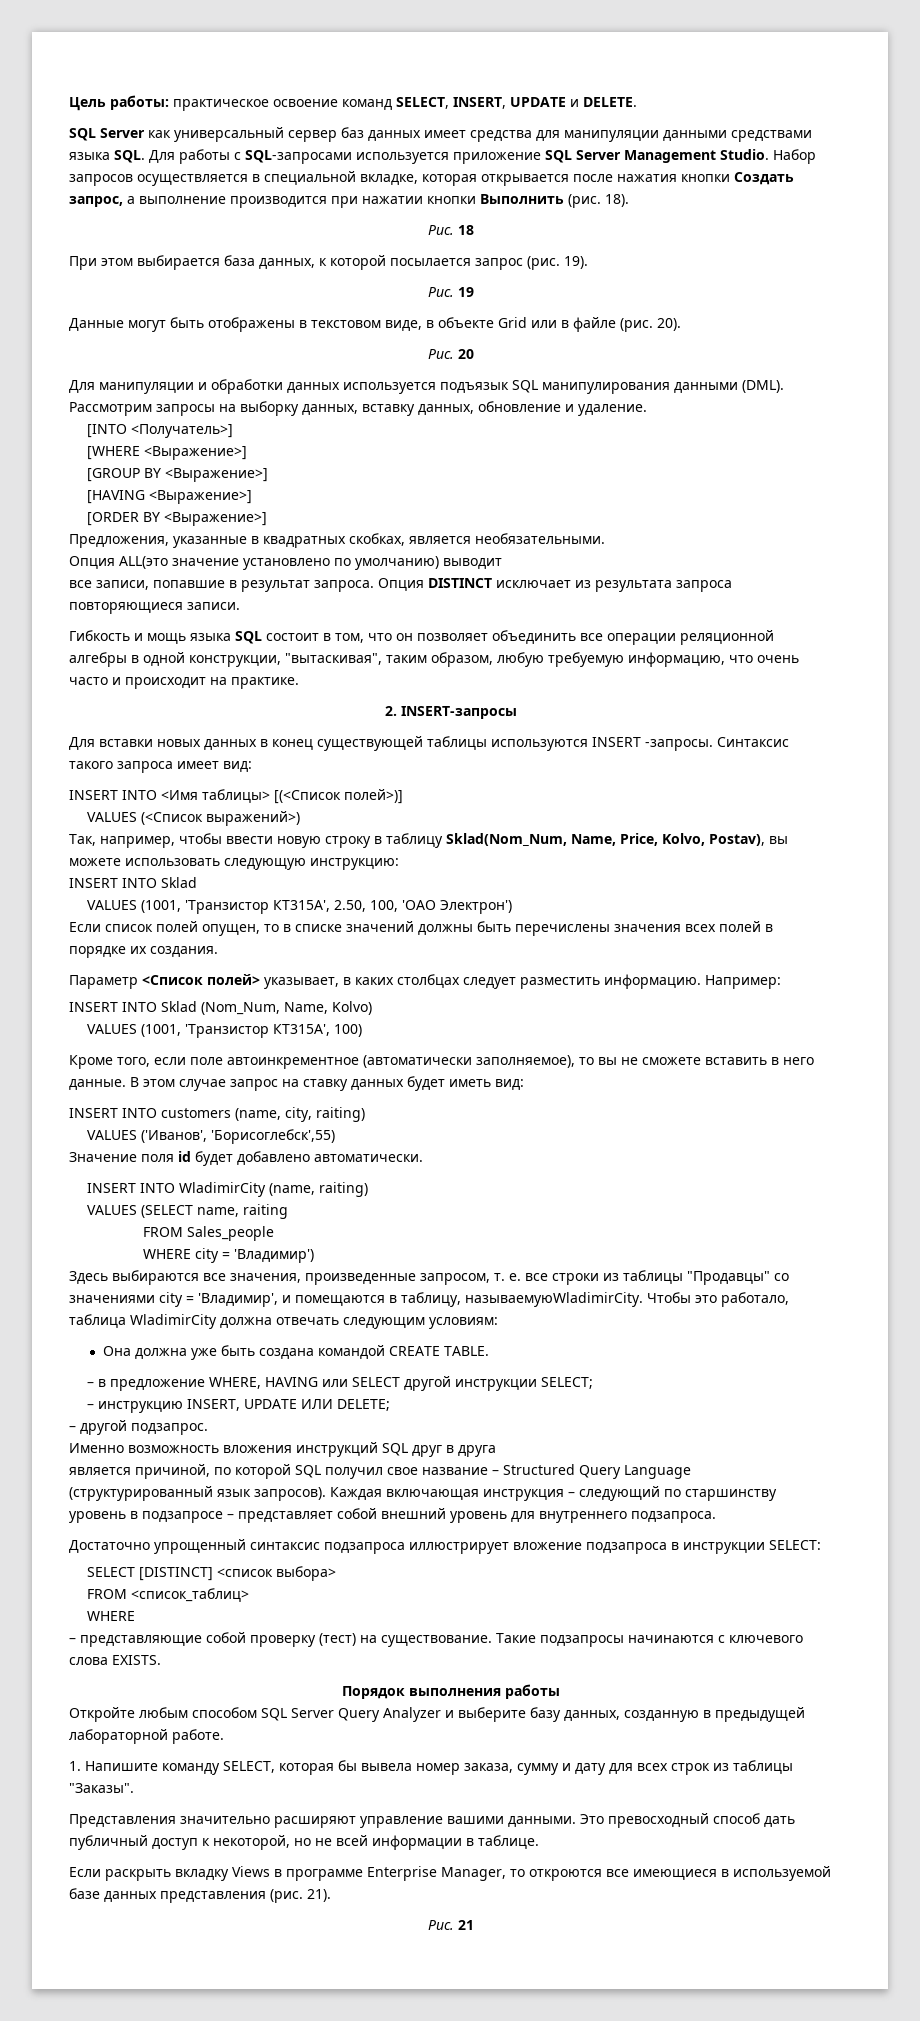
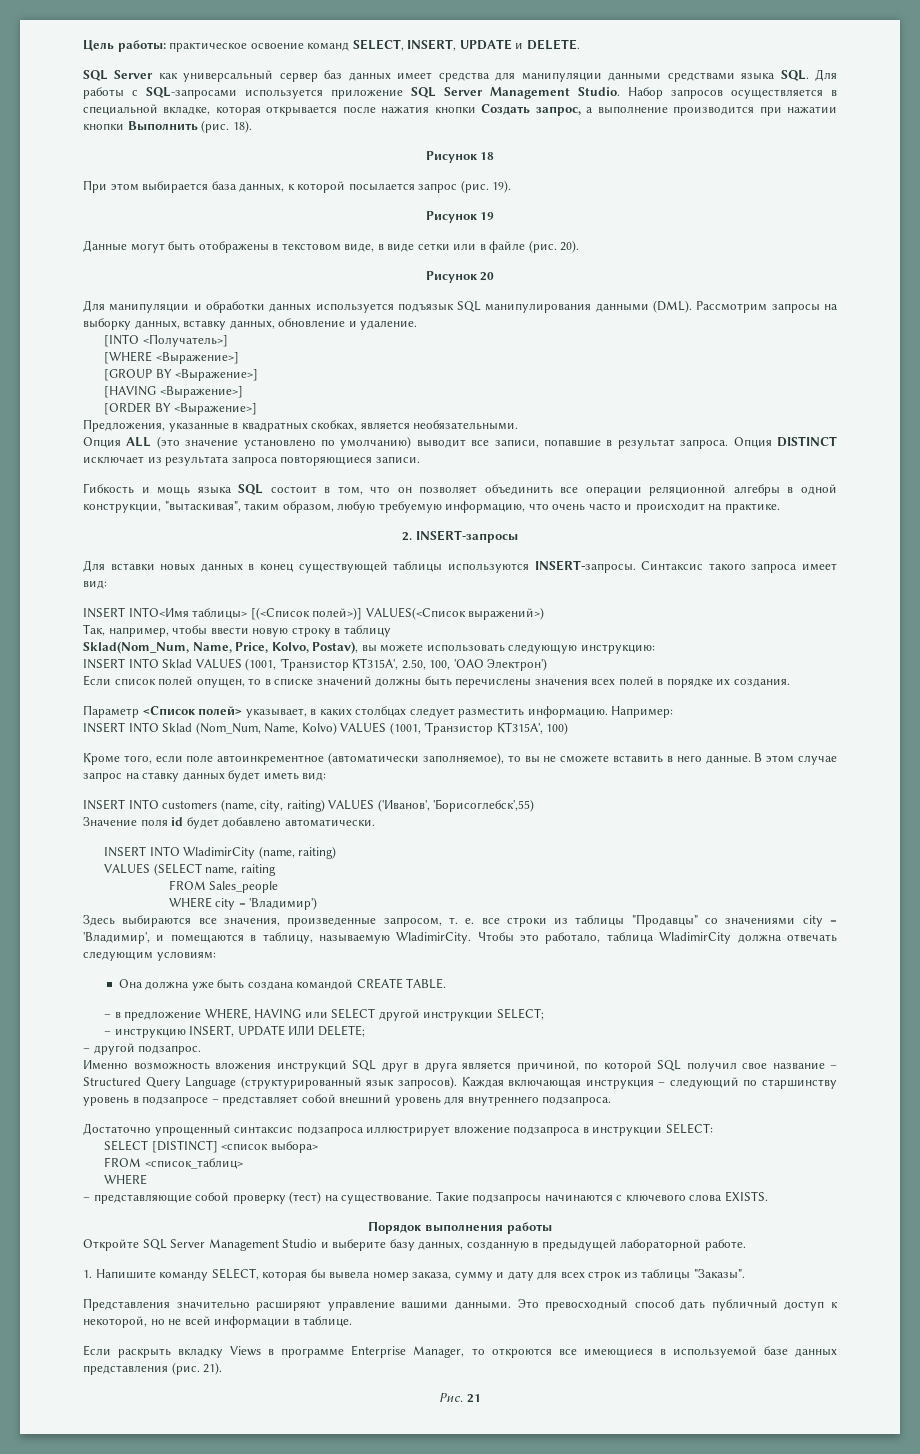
[427,225,454,235] Рис. -> [425,151,477,163] Рисунок
[427,287,454,297] Рис. -> [425,211,477,223] Рисунок
[438,317,527,328] объекте Grid -> [387,243,450,252] виде сетки
[427,349,454,359] Рис. -> [425,271,477,283] Рисунок
[119,556,168,569] ALL(это -> [126,436,180,449] ALL (это
(502, 563) // -> (466, 443) none
[592,737,713,751] INSERT -запросы. -> [534,560,636,573] INSERT-запросы.
[122,790,198,800] INTO <Имя -> [128,607,189,618] INTO<Имя
[87,812,204,825] // VALUES (<Список -> [365,607,466,620] VALUES(<Список
(443, 840) none -> (391, 631) //
(197, 882) // -> (193, 663) none
(372, 1008) // -> (337, 728) none
(365, 1114) // -> (325, 805) none
[465,1292,643,1307] называемуюWladimirCity. -> [318,932,472,944] называемую WladimirCity.
(496, 1451) // -> (458, 1067) none
[139,1707,441,1722] любым способом SQL Server Query Analyzer -> [142,1239,318,1251] SQL Server Management Studio

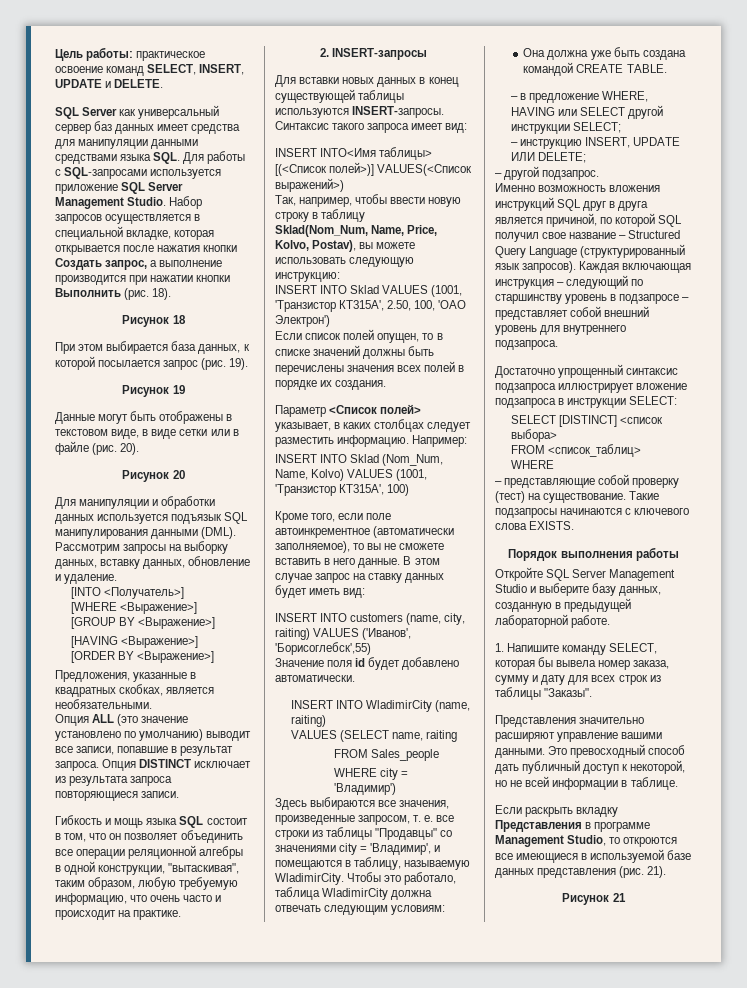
[230,1346,262,1356] Views -> [495,820,582,832] Представления
[351,1345,465,1358] Enterprise Manager, -> [495,835,607,847] Management Studio,
[439,1393,464,1402] Рис. -> [562,893,610,905] Рисунок

